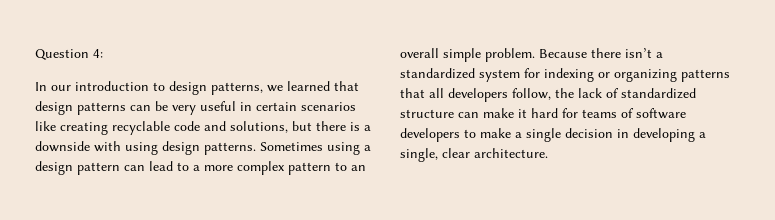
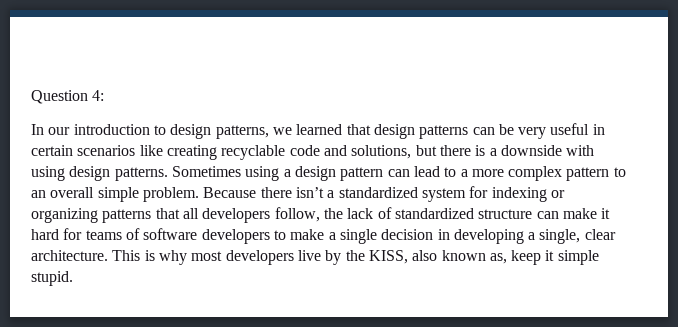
(548, 153) none -> [112,250,599,265] [31,271,73,286] This is why most developers live by the KISS, also known as, keep it simple stupid.

